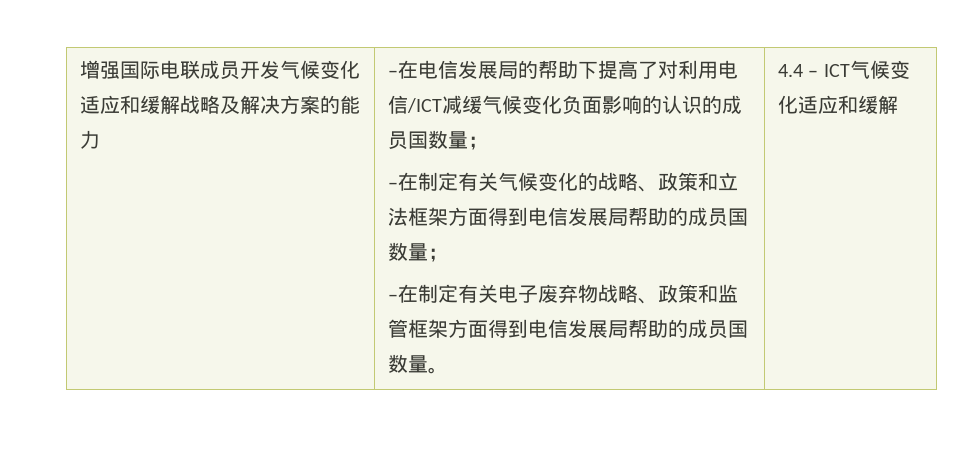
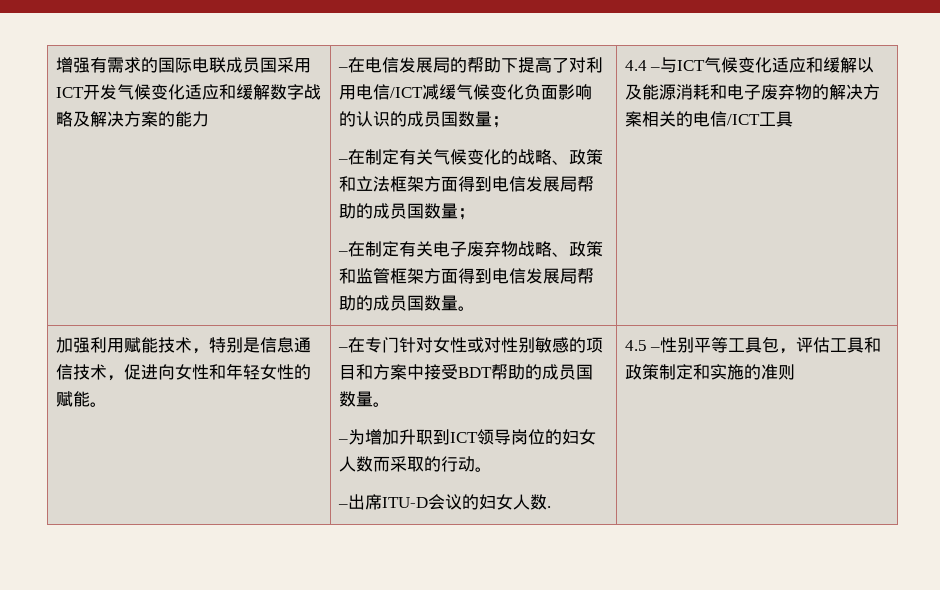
(120, 70) none -> [89,57,158,73] 有需求的
(240, 70) none -> [259,57,311,73] [55,87,84,98] 国采用ICT
(180, 104) none -> [269,84,304,100] 数字
(819, 73) none -> [660,57,678,73] 与
(898, 104) none -> [857,57,875,73] [624,84,880,100] [624,111,793,127] [55,337,311,354] [55,363,311,381] [55,391,107,407] [337,337,603,353] [338,364,593,380] [338,391,390,407] [337,429,596,445] [338,456,492,472] [337,494,551,510] [624,337,882,354] [624,364,795,380] 以及能源消耗和电子废弃物的解决方案相关的电信/ICT工具 // 加强利用赋能技术，特别是信息通信技术，促进向女性和年轻女性的赋能。 | –在专门针对女性或对性别敏感的项目和方案中接受BDT帮助的成员国数量。 // –为增加升职到ICT领导岗位的妇女人数而采取的行动。 // –出席ITU-D会议的妇女人数. | 4.5 –性别平等工具包，评估工具和政策制定和实施的准则

